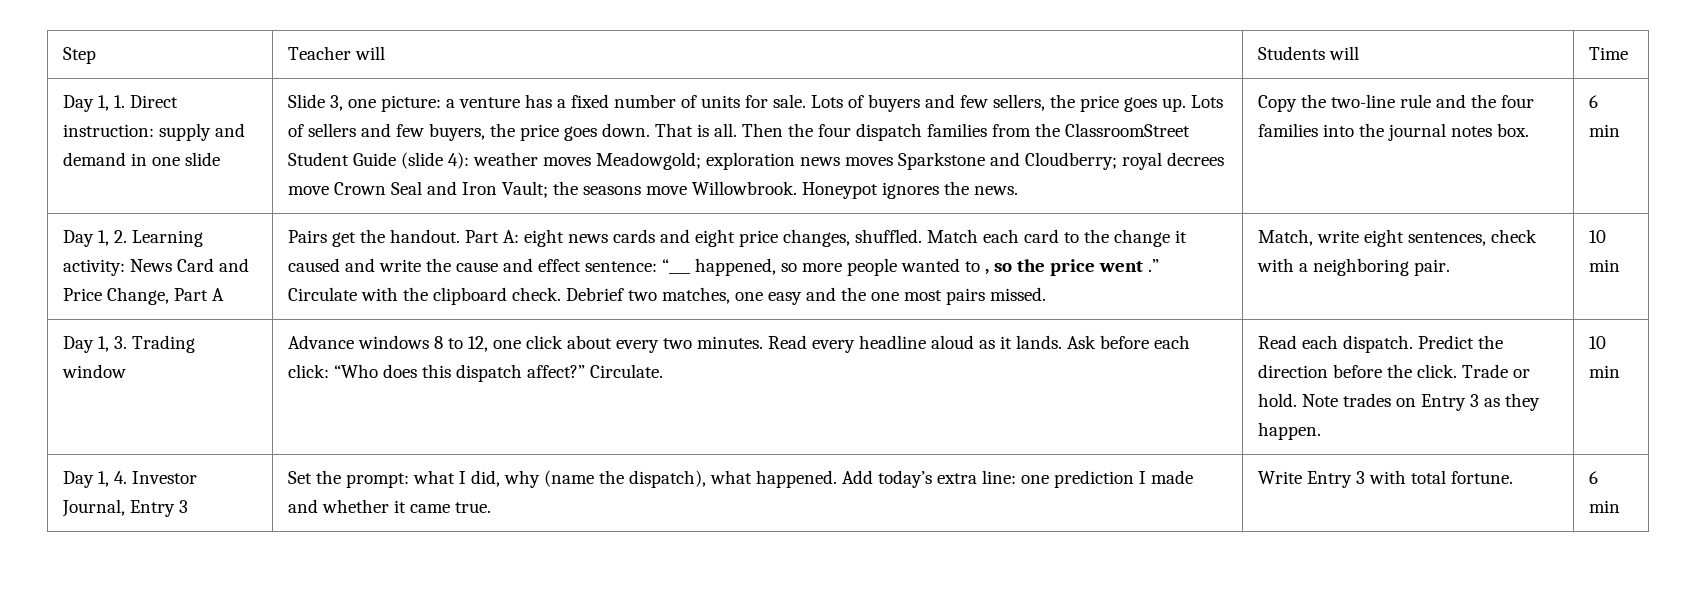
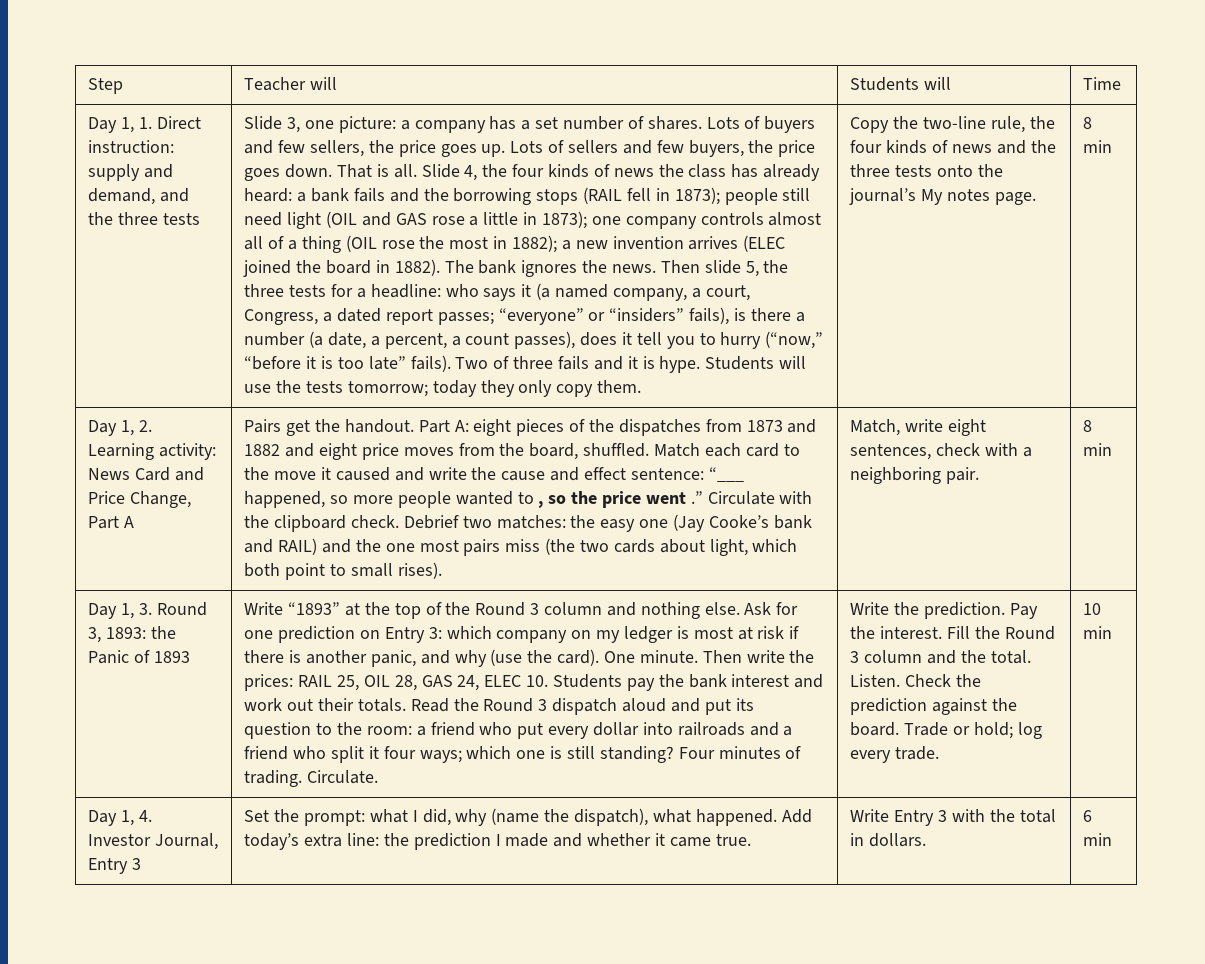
[62,152,220,166] demand in one slide -> [88,188,190,205] [88,212,200,225] demand, and the three tests
[458,97,520,108] venture -> [414,120,486,133] company
[570,94,609,108] fixed -> [535,117,559,129] set
[700,94,806,108] units for sale. -> [647,116,702,130] shares.
[741,123,1190,141] [287,152,1224,170] [287,181,1018,199] [1257,94,1534,112] [1257,123,1529,141] [1588,95,1598,108] Then the four dispatch families from the ClassroomStreet Student Guide (slide 4): weather moves Meadowgold; exploration news moves Sparkstone and Cloudberry; royal decrees move Crown Seal and Iron Vault; the seasons move Willowbrook. Honeypot ignores the news. | Copy the two-line rule and the four families into the journal notes box. | 6 -> [421,164,821,181] [244,187,811,205] [244,211,822,229] [244,235,786,253] [243,259,789,277] [244,283,750,301] [244,307,805,325] [244,331,824,349] [244,355,807,373] [244,380,642,397] [850,116,1055,133] [850,140,1056,154] [850,164,1003,177] [849,188,1036,205] [1083,117,1093,129] Slide 4, the four kinds of news the class has already heard: a bank fails and the borrowing stops (RAIL fell in 1873); people still need light (OIL and GAS rose a little in 1873); one company controls almost all of a thing (OIL rose the most in 1882); a new invention arrives (ELEC joined the board in 1882). The bank ignores the news. Then slide 5, the three tests for a headline: who says it (a named company, a court, Congress, a dated report passes; “everyone” or “insiders” fails), is there a number (a date, a percent, a count passes), does it tell you to hurry (“now,” “before it is too late” fails). Two of three fails and it is hype. Students will use the tests tomorrow; today they only copy them. | Copy the two-line rule, the four kinds of news and the three tests onto the journal’s My notes page. | 8
[567,229,850,247] news cards and eight price changes, -> [516,419,817,436] [244,443,579,460] pieces of the dispatches from 1873 and 1882 and eight price moves from the board,
[1113,229,1170,247] change -> [274,471,317,480] move
[661,287,802,305] matches, one easy -> [496,514,812,532] [244,538,318,555] matches: the easy one (Jay Cooke’s bank and RAIL)
[989,287,1046,301] missed. -> [505,538,798,556] [244,562,442,580] miss (the two cards about light, which both point to small rises).
[1588,230,1606,243] 10 -> [1083,420,1093,432] 8
[131,335,195,353] [61,364,126,378] [287,335,1190,353] [287,364,663,382] [1257,335,1503,353] [1257,364,1530,378] [1257,393,1540,411] [1257,422,1321,440] Trading window | Advance windows 8 to 12, one click about every two minutes. Read every headline aloud as it lands. Ask before each click: “Who does this dispatch affect?” Circulate. | Read each dispatch. Predict the direction before the click. Trade or hold. Note trades on Entry 3 as they happen. -> [156,602,207,616] [88,626,176,643] [88,650,190,664] [244,602,799,619] [244,626,800,643] [244,649,815,667] [244,674,824,691] [244,698,754,715] [244,722,793,739] [244,746,802,763] [244,770,379,787] [850,602,1038,619] [850,626,1055,640] [850,650,1031,664] [850,674,981,687] [850,698,1017,715] [850,722,1042,739] [850,746,940,763] Round 3, 1893: the Panic of 1893 | Write “1893” at the top of the Round 3 column and nothing else. Ask for one prediction on Entry 3: which company on my ledger is most at risk if there is another panic, and why (use the card). One minute. Then write the prices: RAIL 25, OIL 28, GAS 24, ELEC 10. Students pay the bank interest and work out their totals. Read the Round 3 dispatch aloud and put its question to the room: a friend who put every dollar into railroads and a friend who split it four ways; which one is still standing? Four minutes of trading. Circulate. | Write the prediction. Pay the interest. Fill the Round 3 column and the total. Listen. Check the prediction against the board. Trade or hold; log every trade.
[1020,475,1049,484] one -> [383,833,409,846] the
[1410,470,1513,484] total fortune. -> [989,809,1056,823] [850,833,927,847] the total in dollars.

